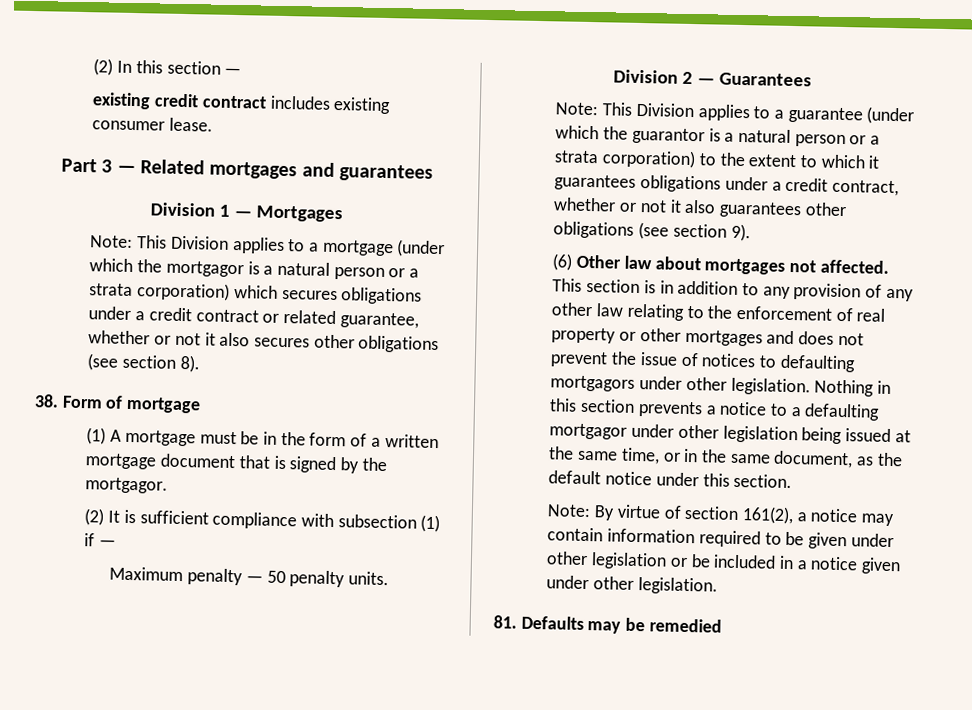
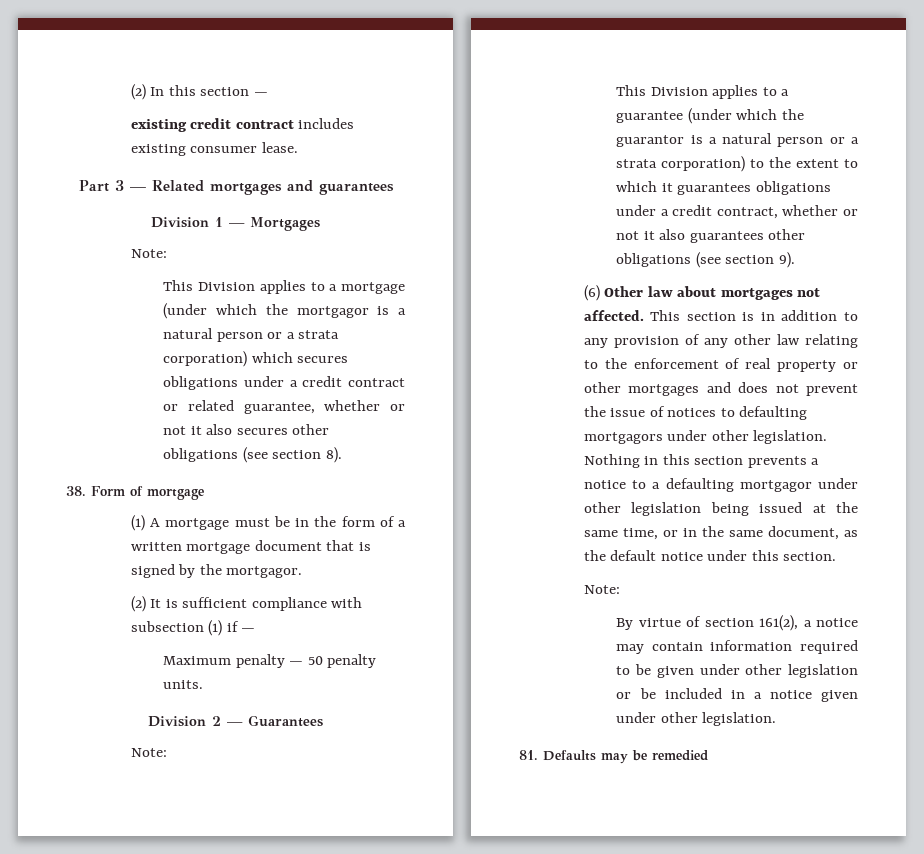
(134, 242) none -> (167, 253) //
(599, 109) none -> (167, 752) //
(592, 511) none -> (620, 589) //

